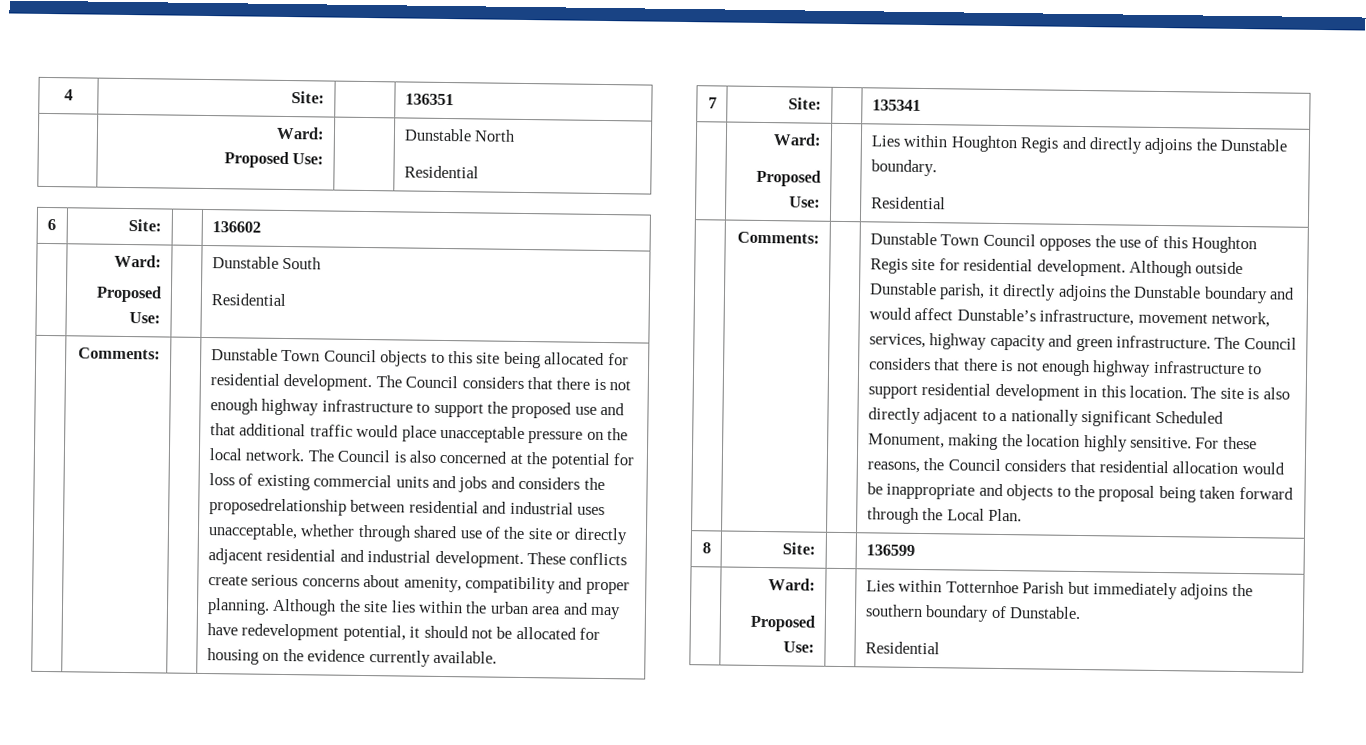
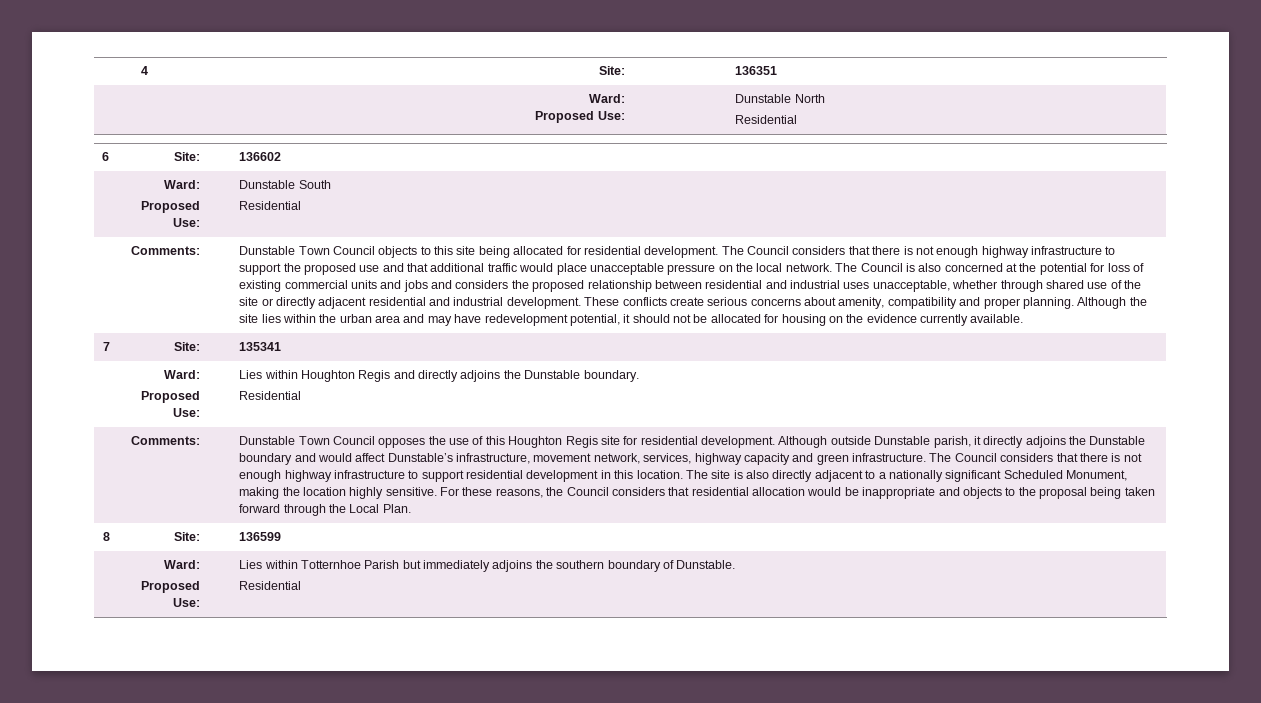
[208,498,347,516] proposedrelationship -> [532,280,652,292] proposed relationship

